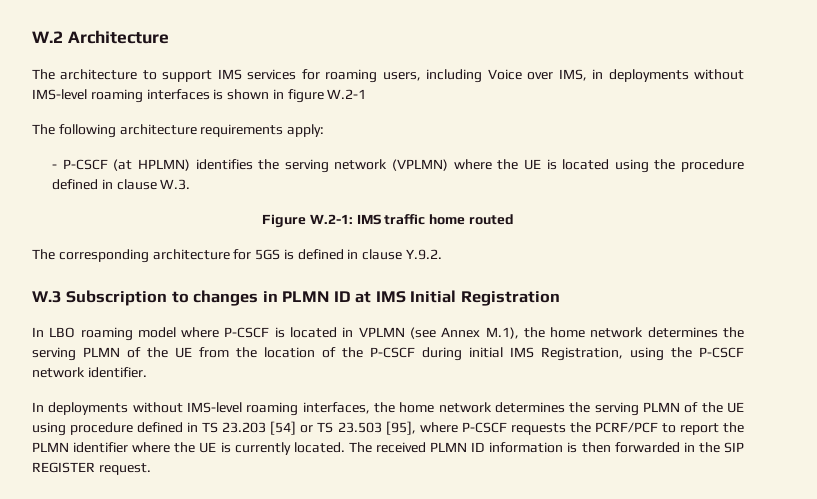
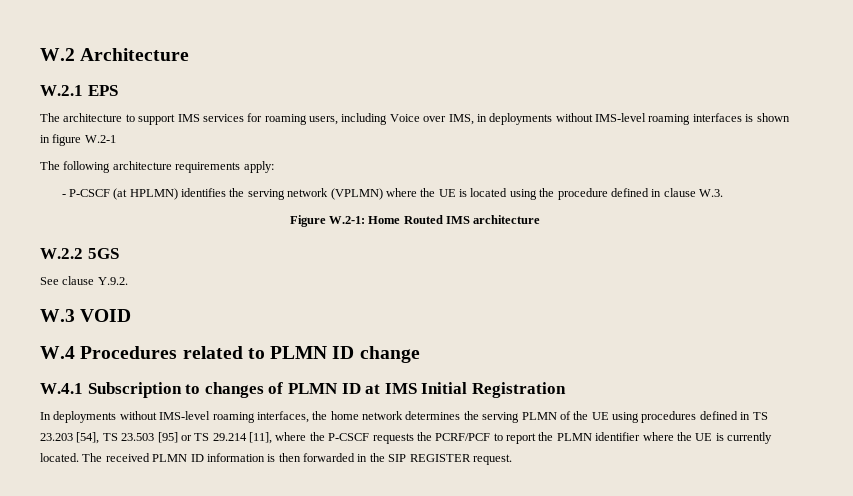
(169, 37) none -> [40,85,118,96] // W.2.1 EPS
[356,214,514,225] [32,249,443,263] [32,291,62,303] IMS traffic home routed // The corresponding architecture for 5GS is defined in clause Y.9.2. // W.3 -> [368,215,541,224] [40,248,119,259] [40,276,128,285] [40,309,132,322] [40,346,420,363] [40,383,83,394] Home Routed IMS architecture // W.2.2 5GS // See clause Y.9.2. // W.3 VOID // W.4 Procedures related to PLMN ID change // W.4.1
[262,291,278,302] in -> [268,382,284,394] of
[32,327,744,341] [32,347,744,361] [32,367,147,378] // In LBO roaming model where P-CSCF is located in VPLMN (see Annex M.1), the home network determines the serving PLMN of the UE from the location of the P-CSCF during initial IMS Registration, using the P-CSCF network identifier. -> (566, 390) none
[70,422,134,435] procedure -> [641,411,697,423] procedures
[270,421,458,435] [54] or TS 23.503 [95], where -> [76,432,325,444] [54], TS 23.503 [95] or TS 29.214 [11], where the

